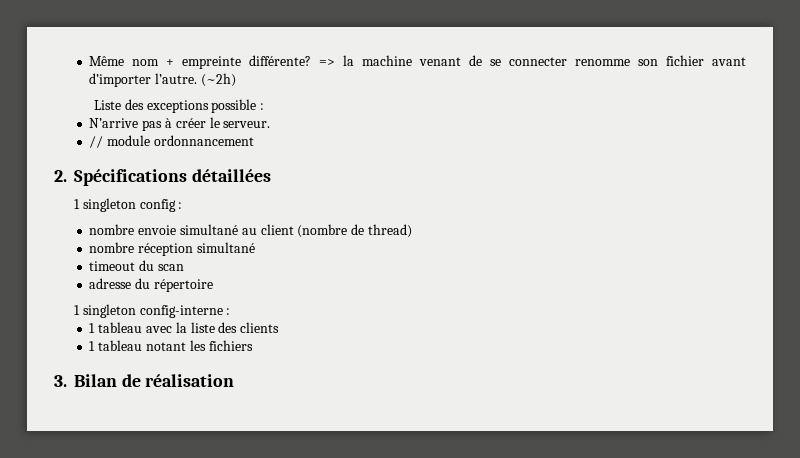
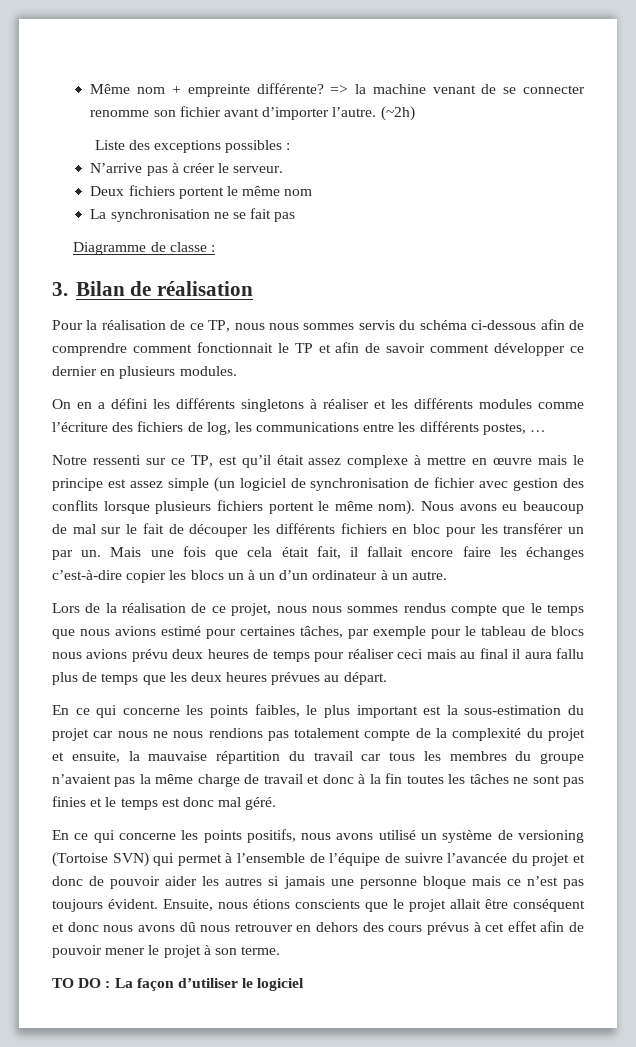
[211,99,257,113] possible -> [225,140,283,153] possibles
[89,135,254,148] [54,169,271,186] [73,198,183,212] [89,224,412,238] [89,242,255,256] [89,260,184,271] [89,278,213,292] [73,304,231,318] [89,322,280,333] [89,340,253,351] [54,374,235,387] // module ordonnancement // 2. Spécifications détaillées // 1 singleton config : // nombre envoie simultané au client (nombre de thread) // nombre réception simultané // timeout du scan // adresse du répertoire // 1 singleton config-interne : // 1 tableau avec la liste des clients // 1 tableau notant les fichiers // 3. Bilan de réalisation -> [90,185,313,199] [90,208,296,222] [73,242,215,255] [52,281,254,296] [52,319,584,332] [52,342,585,356] [52,366,237,379] [52,398,584,412] [52,421,547,435] [52,455,584,468] [52,477,584,492] [52,500,584,515] [52,523,585,537] [52,546,584,560] [52,570,448,583] [52,603,584,616] [52,626,584,639] [52,648,585,662] [52,672,387,685] [52,704,585,718] [52,728,586,741] [52,751,584,764] [52,773,585,787] [52,796,277,810] [52,829,585,843] [52,852,586,867] [52,876,584,889] [52,899,585,912] [52,921,584,935] [52,945,281,958] [52,978,305,991] Deux fichiers portent le même nom // La synchronisation ne se fait pas // Diagramme de classe : // 3. Bilan de réalisation // Pour la réalisation de ce TP, nous nous sommes servis du schéma ci-dessous afin de comprendre comment fonctionnait le TP et afin de savoir comment développer ce dernier en plusieurs modules. // On en a défini les différents singletons à réaliser et les différents modules comme l’écriture des fichiers de log, les communications entre les différents postes, … // Notre ressenti sur ce TP, est qu’il était assez complexe à mettre en œuvre mais le principe est assez simple (un logiciel de synchronisation de fichier avec gestion des conflits lorsque plusieurs fichiers portent le même nom). Nous avons eu beaucoup de mal sur le fait de découper les différents fichiers en bloc pour les transférer un par un. Mais une fois que cela était fait, il fallait encore faire les échanges c’est-à-dire copier les blocs un à un d’un ordinateur à un autre. // Lors de la réalisation de ce projet, nous nous sommes rendus compte que le temps que nous avions estimé pour certaines tâches, par exemple pour le tableau de blocs nous avions prévu deux heures de temps pour réaliser ceci mais au final il aura fallu plus de temps que les deux heures prévues au départ. // En ce qui concerne les points faibles, le plus important est la sous-estimation du projet car nous ne nous rendions pas totalement compte de la complexité du projet et ensuite, la mauvaise répartition du travail car tous les membres du groupe n’avaient pas la même charge de travail et donc à la fin toutes les tâches ne sont pas finies et le temps est donc mal géré. // En ce qui concerne les points positifs, nous avons utilisé un système de versioning (Tortoise SVN) qui permet à l’ensemble de l’équipe de suivre l’avancée du projet et donc de pouvoir aider les autres si jamais une personne bloque mais ce n’est pas toujours évident. Ensuite, nous étions conscients que le projet allait être conséquent et donc nous avons dû nous retrouver en dehors des cours prévus à cet effet afin de pouvoir mener le projet à son terme. // TO DO : La façon d’utiliser le logiciel

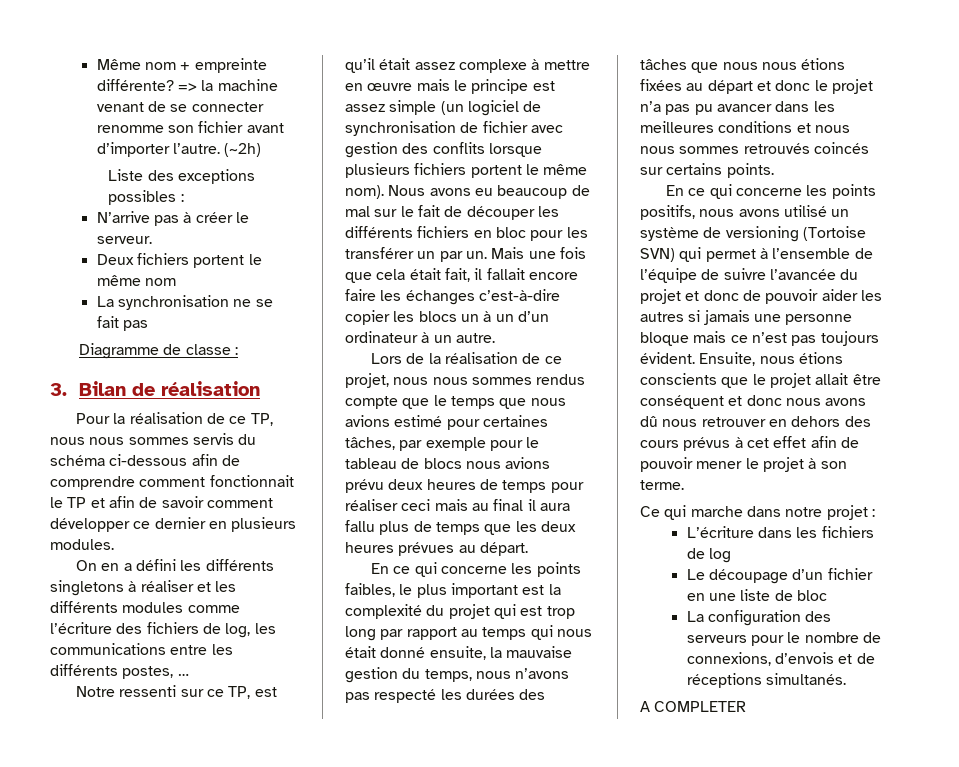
[464,705,585,715] [52,728,586,741] [52,751,584,764] [52,773,585,787] [52,796,277,810] sous-estimation du projet car nous ne nous rendions pas totalement compte de la complexité du projet et ensuite, la mauvaise répartition du travail car tous les membres du groupe n’avaient pas la même charge de travail et donc à la fin toutes les tâches ne sont pas finies et le temps est donc mal géré. -> [345,604,575,619] [345,625,592,641] [345,646,573,660] [345,667,570,683] [345,689,546,703] [640,58,846,73] [640,79,873,94] [640,101,835,115] [640,121,850,133] [640,142,869,154] [640,163,774,178] complexité du projet qui est trop long par rapport au temps qui nous était donné ensuite, la mauvaise gestion du temps, nous n’avons pas respecté les durées des tâches que nous nous étions fixées au départ et donc le projet n’a pas pu avancer dans les meilleures conditions et nous nous sommes retrouvés coincés sur certains points.
[52,978,305,991] TO DO : La façon d’utiliser le logiciel -> [640,505,875,520] [686,526,874,538] [686,548,732,563] [686,568,873,584] [686,589,828,601] [686,610,832,626] [686,632,882,646] [686,652,875,666] [686,673,847,688] [640,701,747,712] Ce qui marche dans notre projet : // L’écriture dans les fichiers de log // Le découpage d’un fichier en une liste de bloc // La configuration des serveurs pour le nombre de connexions, d’envois et de réceptions simultanés. // A COMPLETER

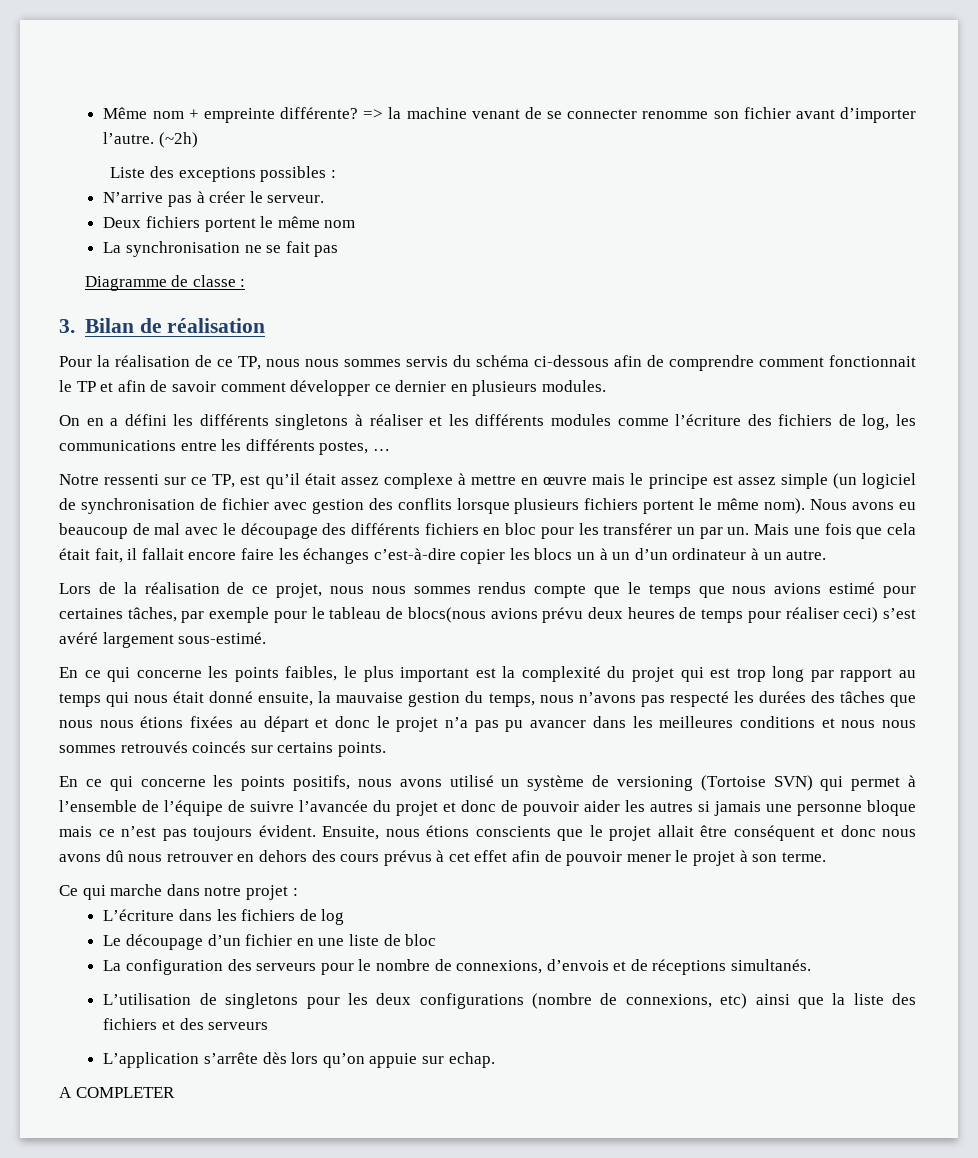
[374,205,559,220] sur le fait de découper les -> [185,523,347,539] avec le découpage des
[423,458,501,469] blocs nous -> [407,607,486,623] blocs(nous
[401,499,570,511] [345,520,576,535] [345,542,528,556] ceci mais au final il aura fallu plus de temps que les deux heures prévues au départ. -> [843,607,916,623] [59,632,267,648] ceci) s’est avéré largement sous-estimé.
(847, 679) none -> [103,993,916,1009] [103,1018,269,1030] [103,1052,495,1068] // L’utilisation de singletons pour les deux configurations (nombre de connexions, etc) ainsi que la liste des fichiers et des serveurs // L’application s’arrête dès lors qu’on appuie sur echap.

